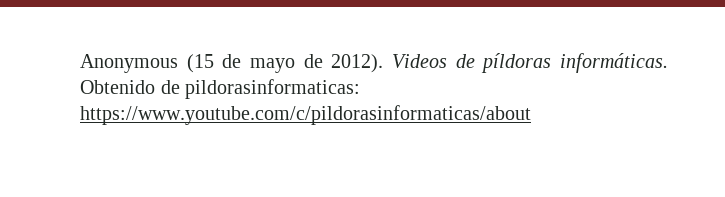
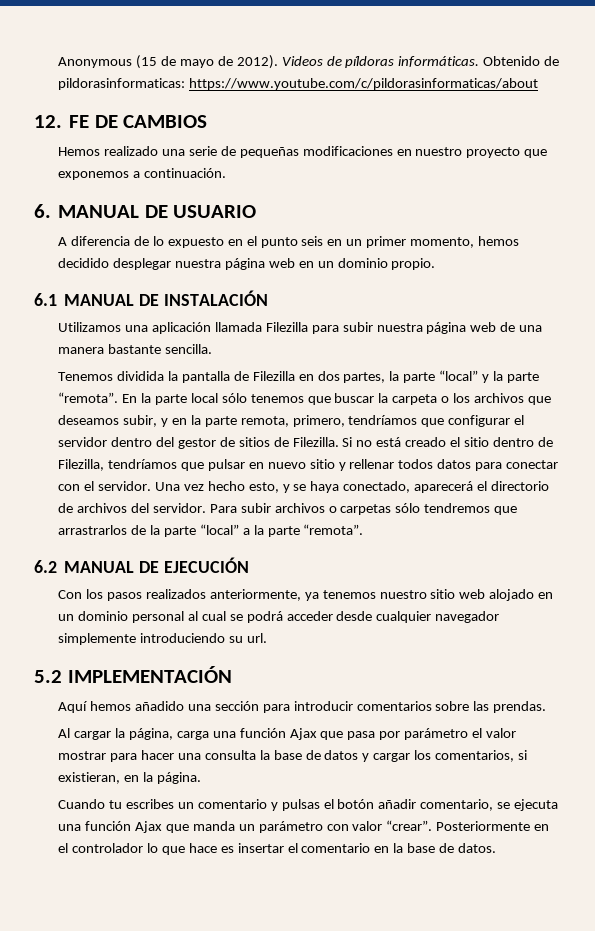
(532, 115) none -> [34,115,208,128] [58,146,548,158] [58,168,226,180] [34,204,257,218] [58,236,520,248] [58,258,436,270] [34,290,268,306] [58,322,543,334] [58,344,212,354] [58,370,539,383] [58,392,551,405] [58,415,525,427] [58,437,553,449] [58,459,559,471] [58,481,550,493] [58,503,518,515] [58,524,364,537] [34,557,249,573] [58,589,554,601] [58,611,500,623] [58,633,267,645] [34,666,232,683] [58,701,547,713] [58,728,517,740] [58,750,528,762] [58,772,201,784] [58,799,559,811] [58,820,550,833] [58,843,497,855] // 12. FE DE CAMBIOS // Hemos realizado una serie de pequeñas modificaciones en nuestro proyecto que exponemos a continuación. // 6. MANUAL DE USUARIO // A diferencia de lo expuesto en el punto seis en un primer momento, hemos decidido desplegar nuestra página web en un dominio propio. // 6.1 MANUAL DE INSTALACIÓN // Utilizamos una aplicación llamada Filezilla para subir nuestra página web de una manera bastante sencilla. // Tenemos dividida la pantalla de Filezilla en dos partes, la parte “local” y la parte “remota”. En la parte local sólo tenemos que buscar la carpeta o los archivos que deseamos subir, y en la parte remota, primero, tendríamos que configurar el servidor dentro del gestor de sitios de Filezilla. Si no está creado el sitio dentro de Filezilla, tendríamos que pulsar en nuevo sitio y rellenar todos datos para conectar con el servidor. Una vez hecho esto, y se haya conectado, aparecerá el directorio de archivos del servidor. Para subir archivos o carpetas sólo tendremos que arrastrarlos de la parte “local” a la parte “remota”. // 6.2 MANUAL DE EJECUCIÓN // Con los pasos realizados anteriormente, ya tenemos nuestro sitio web alojado en un dominio personal al cual se podrá acceder desde cualquier navegador simplemente introduciendo su url. // 5.2 IMPLEMENTACIÓN // Aquí hemos añadido una sección para introducir comentarios sobre las prendas. // Al cargar la página, carga una función Ajax que pasa por parámetro el valor mostrar para hacer una consulta la base de datos y cargar los comentarios, si existieran, en la página. // Cuando tu escribes un comentario y pulsas el botón añadir comentario, se ejecuta una función Ajax que manda un parámetro con valor “crear”. Posteriormente en el controlador lo que hace es insertar el comentario en la base de datos.

